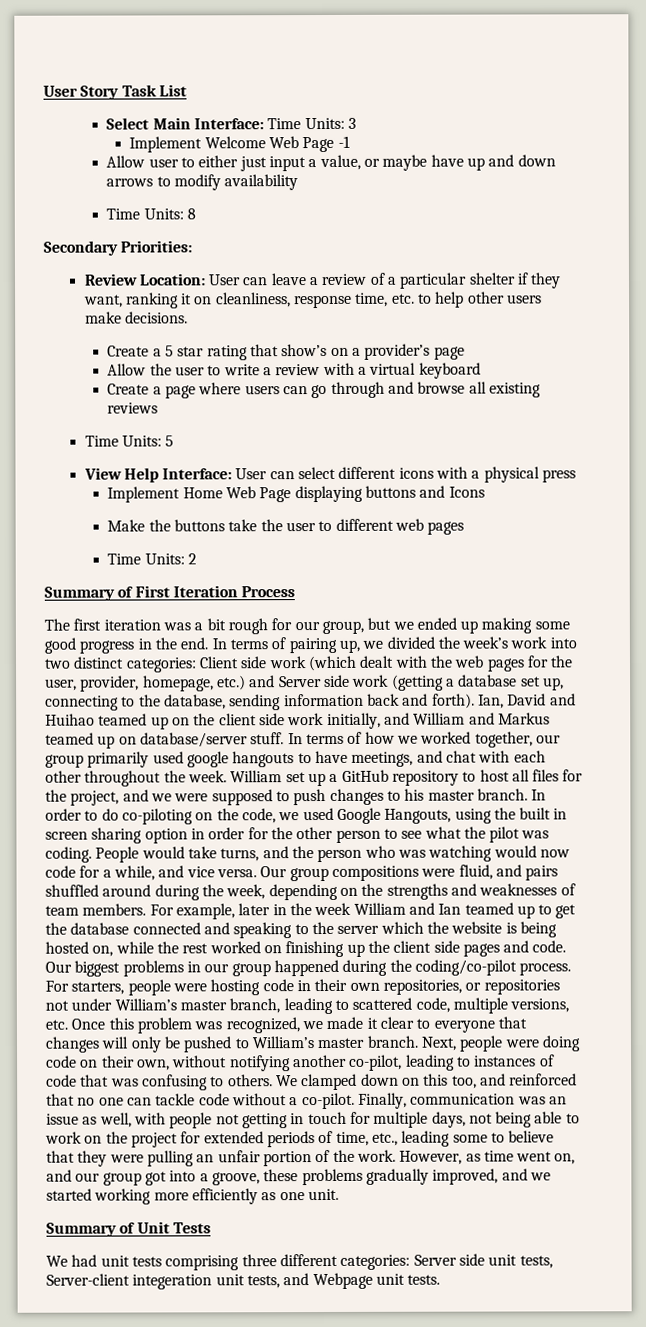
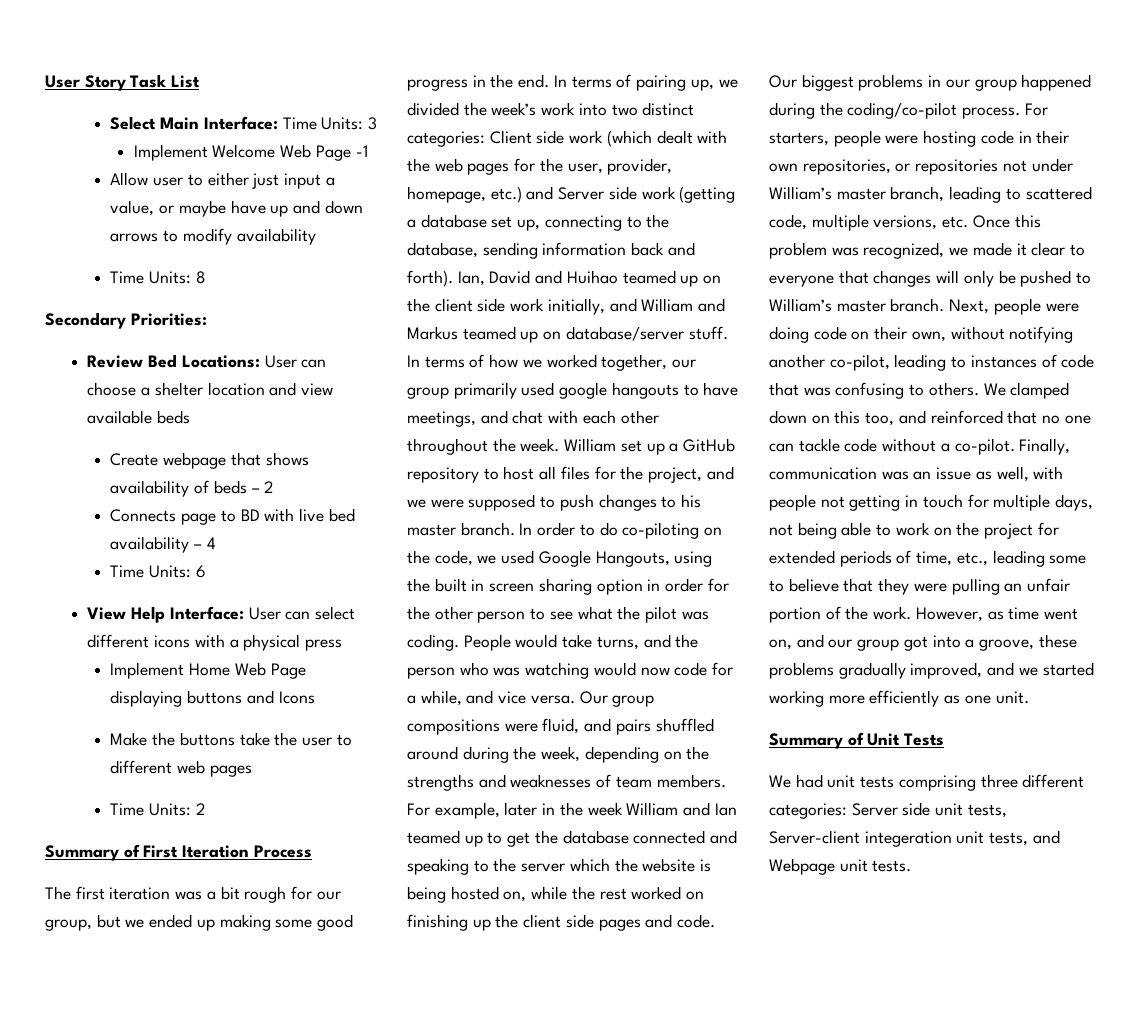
[138,272,562,289] [83,291,543,309] [84,311,188,324] [107,343,465,361] [107,362,481,379] [107,381,541,399] [107,402,159,414] [84,435,175,447] Location: User can leave a review of a particular shelter if they want, ranking it on cleanliness, response time, etc. to help other users make decisions. // Create a 5 star rating that show’s on a provider’s page // Allow the user to write a review with a virtual keyboard // Create a page where users can go through and browse all existing reviews // Time Units: 5 -> [148,354,327,368] [87,382,333,396] [87,410,191,424] [110,452,309,469] [110,480,274,497] [110,508,355,525] [110,536,216,553] [110,565,206,578] Bed Locations: User can choose a shelter location and view available beds // Create webpage that shows availability of beds – 2 // Connects page to BD with live bed availability – 4 // Time Units: 6

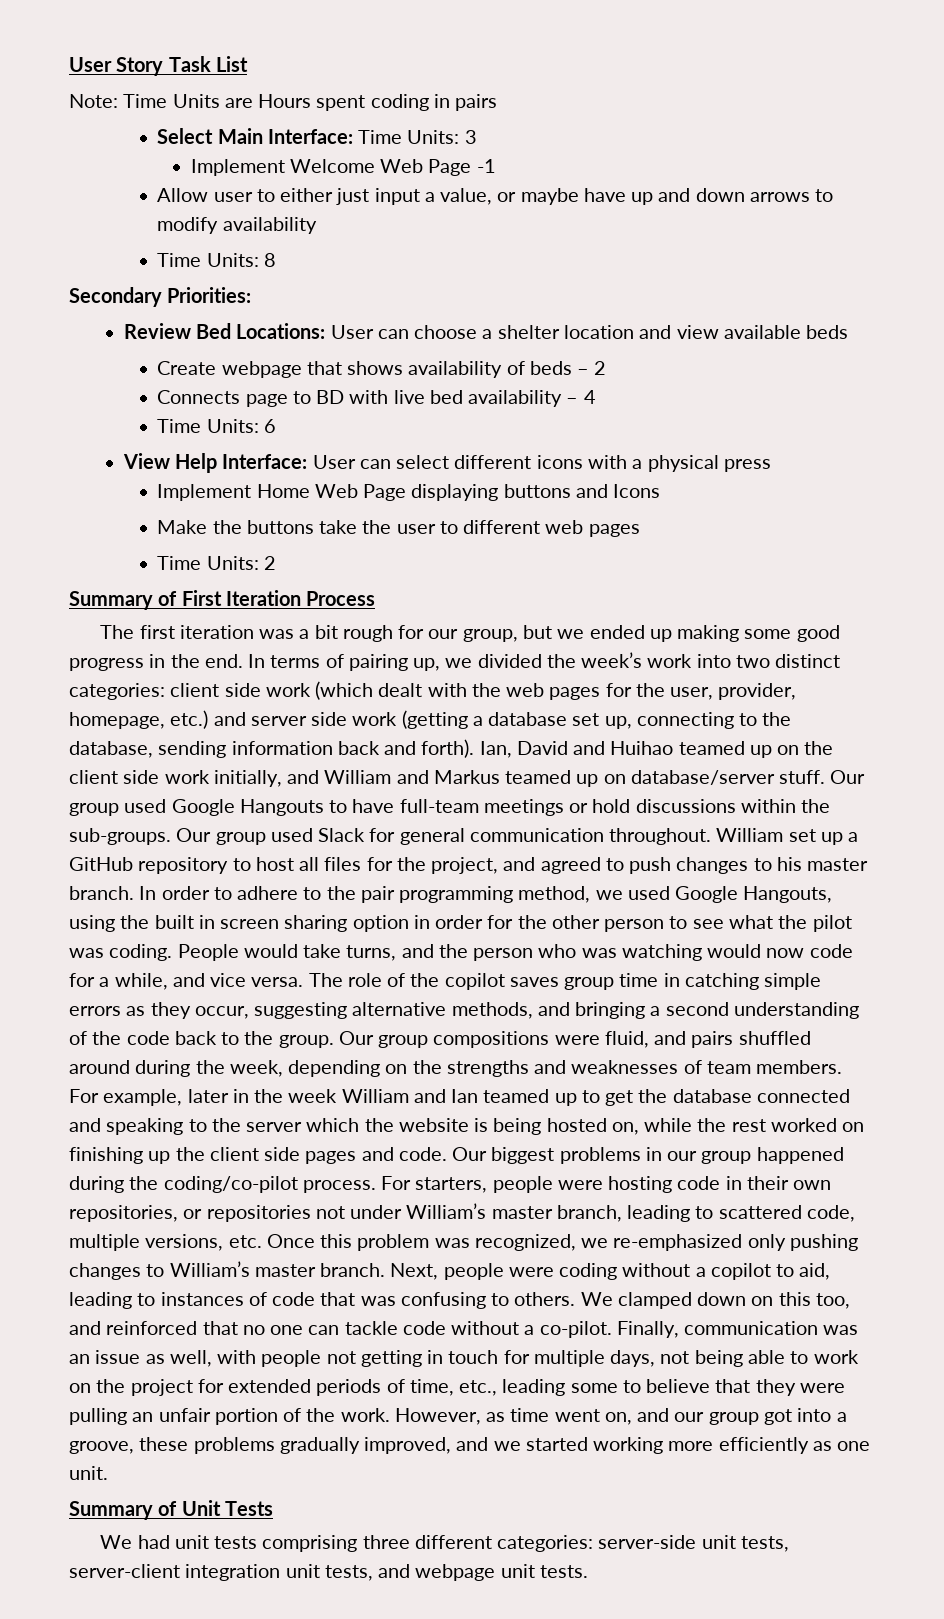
(201, 81) none -> [69,94,498,111] // Note: Time Units are Hours spent coding in pairs
[489,130,532,144] Client -> [170,683,220,697] client
[558,187,605,200] Server -> [250,716,307,726] server
[407,354,697,371] [407,382,739,399] [407,410,659,427] [407,438,560,455] In terms of how we worked together, our group primarily used google hangouts to have meetings, and chat with each other throughout the week. -> [830,770,866,784] [69,799,831,816] [69,828,712,845] Our group used Google Hangouts to have full-team meetings or hold discussions within the sub-groups. Our group used Slack for general communication throughout.
[407,494,536,511] we were supposed -> [540,857,601,874] agreed
[599,522,723,539] [407,550,473,566] do co-piloting on the code, -> [237,886,591,903] adhere to the pair programming method,
(575, 699) none -> [308,973,822,990] [69,1002,859,1019] [69,1031,334,1048] The role of the copilot saves group time in catching simple errors as they occur, suggesting alternative methods, and bringing a second understanding of the code back to the group.
[972,242,1086,256] [769,270,1072,287] made it clear to everyone that changes will only be pushed -> [613,1234,858,1251] [69,1263,141,1280] re-emphasized only pushing changes
[769,326,1074,343] [769,354,890,371] doing code on their own, without notifying another co-pilot, -> [559,1263,831,1280] coding without a copilot to aid,
[851,802,1007,818] [769,830,952,847] Server side unit tests, Server-client integeration -> [598,1535,789,1552] [69,1564,281,1581] server-side unit tests, server-client integration
[769,858,835,875] Webpage -> [415,1564,496,1581] webpage

